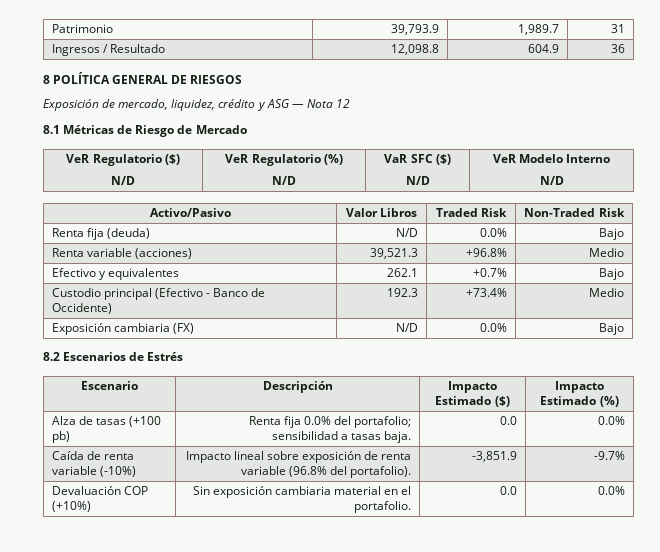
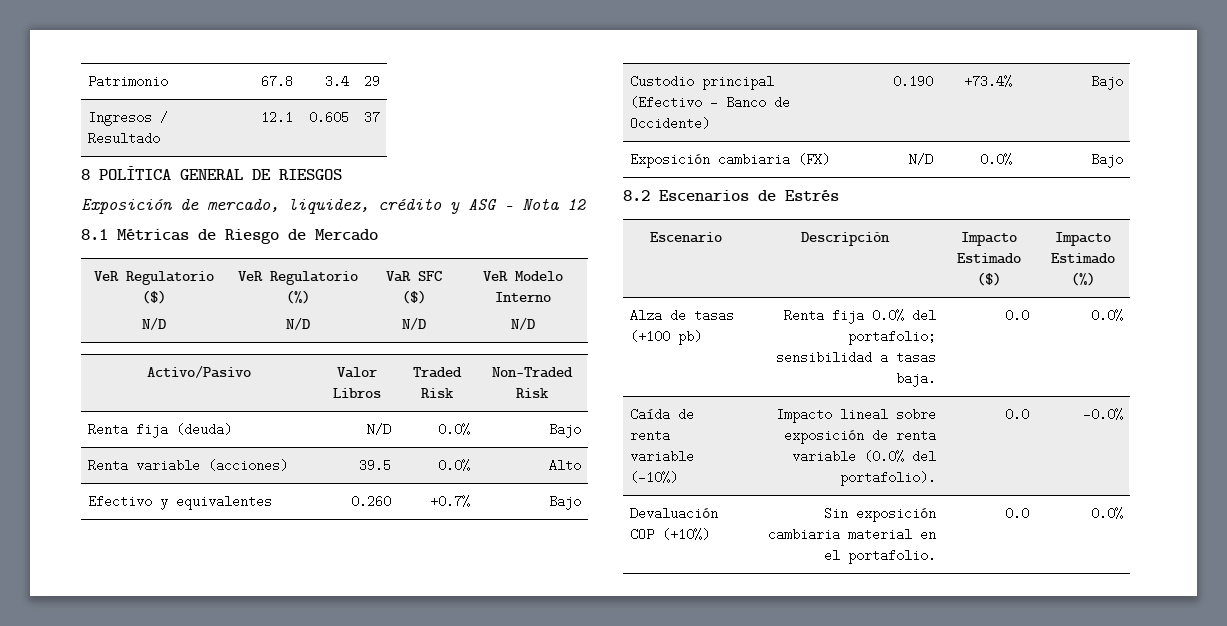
[391,24,440,35] [518,24,560,35] [611,24,626,33] 39,793.9 | 1,989.7 | 31 -> [260,75,293,88] [324,75,349,88] [363,75,380,88] 67.8 | 3.4 | 29
[391,44,440,55] [528,44,560,53] [611,44,626,53] 12,098.8 | 604.9 | 36 -> [260,111,293,124] [308,111,349,124] [363,111,380,124] 12.1 | 0.605 | 37
[370,248,419,259] [466,248,508,257] [589,248,625,257] 39,521.3 | +96.8% | Medio -> [358,459,391,472] [437,459,470,472] [548,459,581,472] 39.5 | 0.0% | Alto
[387,268,419,277] 262.1 -> [350,495,391,508] 0.260
[387,288,419,297] 192.3 -> [892,75,933,88] 0.190
[589,288,625,297] Medio -> [1090,75,1123,90] Bajo
[288,466,327,477] (96.8% -> [863,450,904,463] (0.0%
[472,451,518,462] [594,451,626,460] -3,851.9 | -9.7% -> [1004,408,1029,421] [1082,408,1123,421] 0.0 | -0.0%

